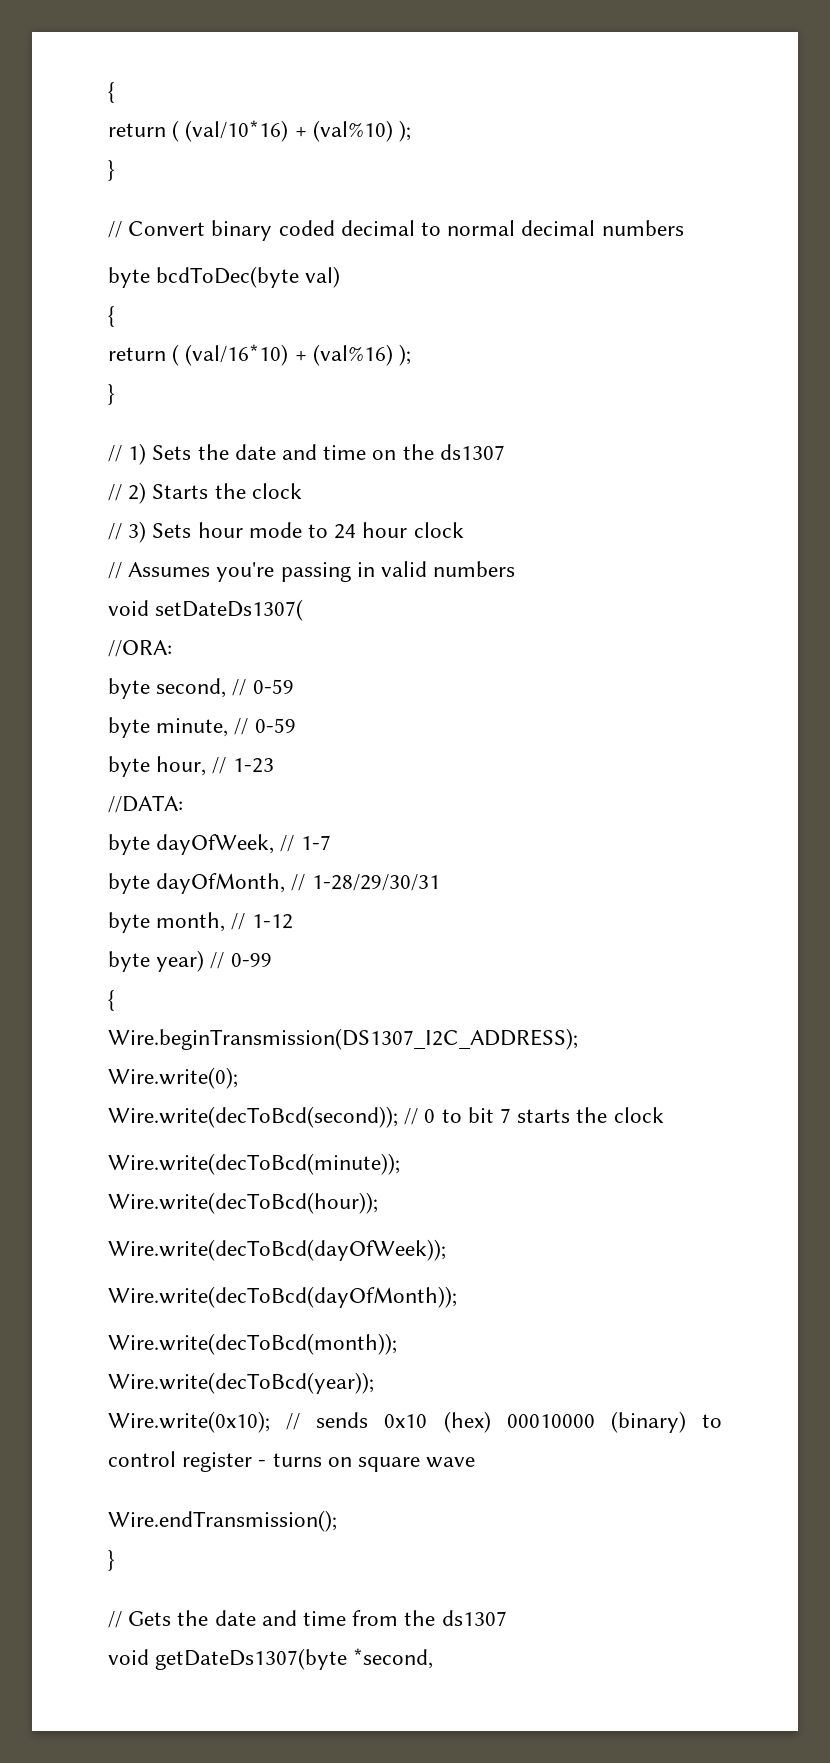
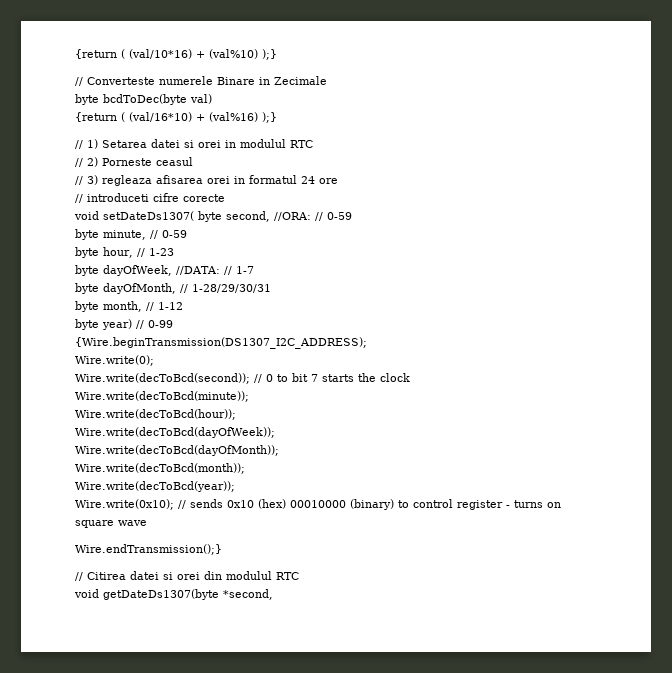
[108,82,115,103] [108,123,166,137] { // return -> [75,49,117,59] {return
[399,120,412,142] [108,160,115,181] [108,220,684,241] ); // } // // Convert binary coded decimal to normal decimal numbers -> [262,49,277,60] [75,76,327,86] );} // // Converteste numerele Binare in Zecimale
[108,306,115,327] [108,347,166,361] { // return -> [75,112,117,122] {return
[399,344,412,366] [108,384,115,405] ); // } -> [262,112,277,123] );}
[152,444,505,460] Sets the date and time on the ds1307 -> [102,139,313,148] Setarea datei si orei in modulul RTC
[152,483,302,499] Starts the clock -> [102,157,193,166] Porneste ceasul
[152,522,464,539] [108,561,516,582] Sets hour mode to 24 hour clock // // Assumes you're passing in valid numbers -> [102,175,338,186] [75,193,225,203] regleaza afisarea orei in formatul 24 ore // // introduceti cifre corecte
[108,640,172,657] // //ORA: // -> (194, 216) none
(227, 688) none -> [274,212,311,221] //ORA:
[108,795,183,813] // //DATA: -> (174, 252) none
(275, 844) none -> [176,266,220,275] //DATA:
[108,990,115,1011] [108,1028,578,1050] { // Wire.beginTransmission(DS1307_I2C_ADDRESS); -> [75,337,367,349] {Wire.beginTransmission(DS1307_I2C_ADDRESS);
[108,1510,337,1532] [108,1550,115,1571] [108,1610,507,1628] Wire.endTransmission(); // } // // Gets the date and time from the ds1307 -> [75,544,222,555] [75,571,299,581] Wire.endTransmission();} // // Citirea datei si orei din modulul RTC

